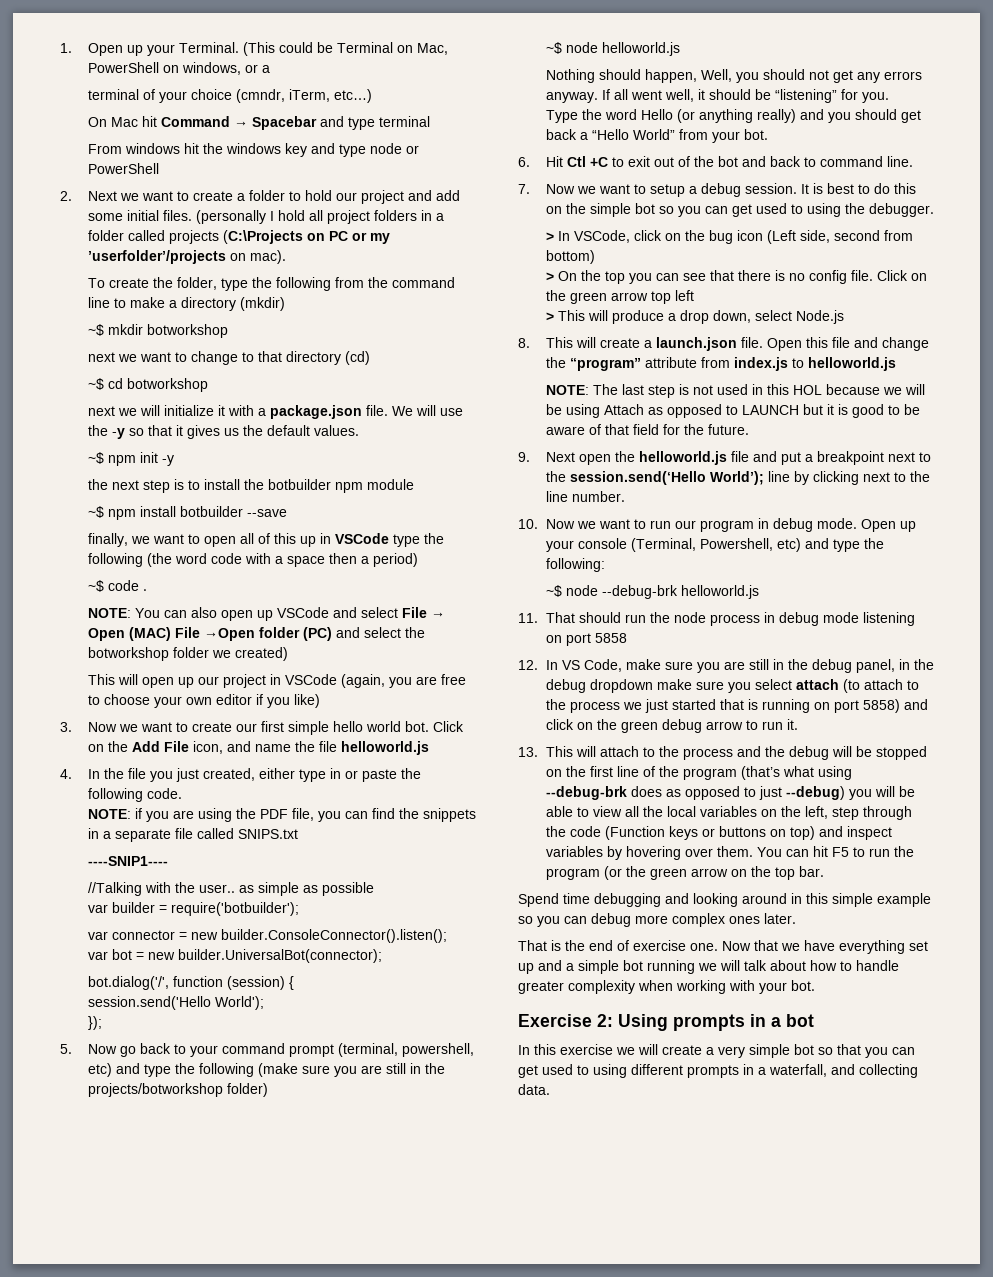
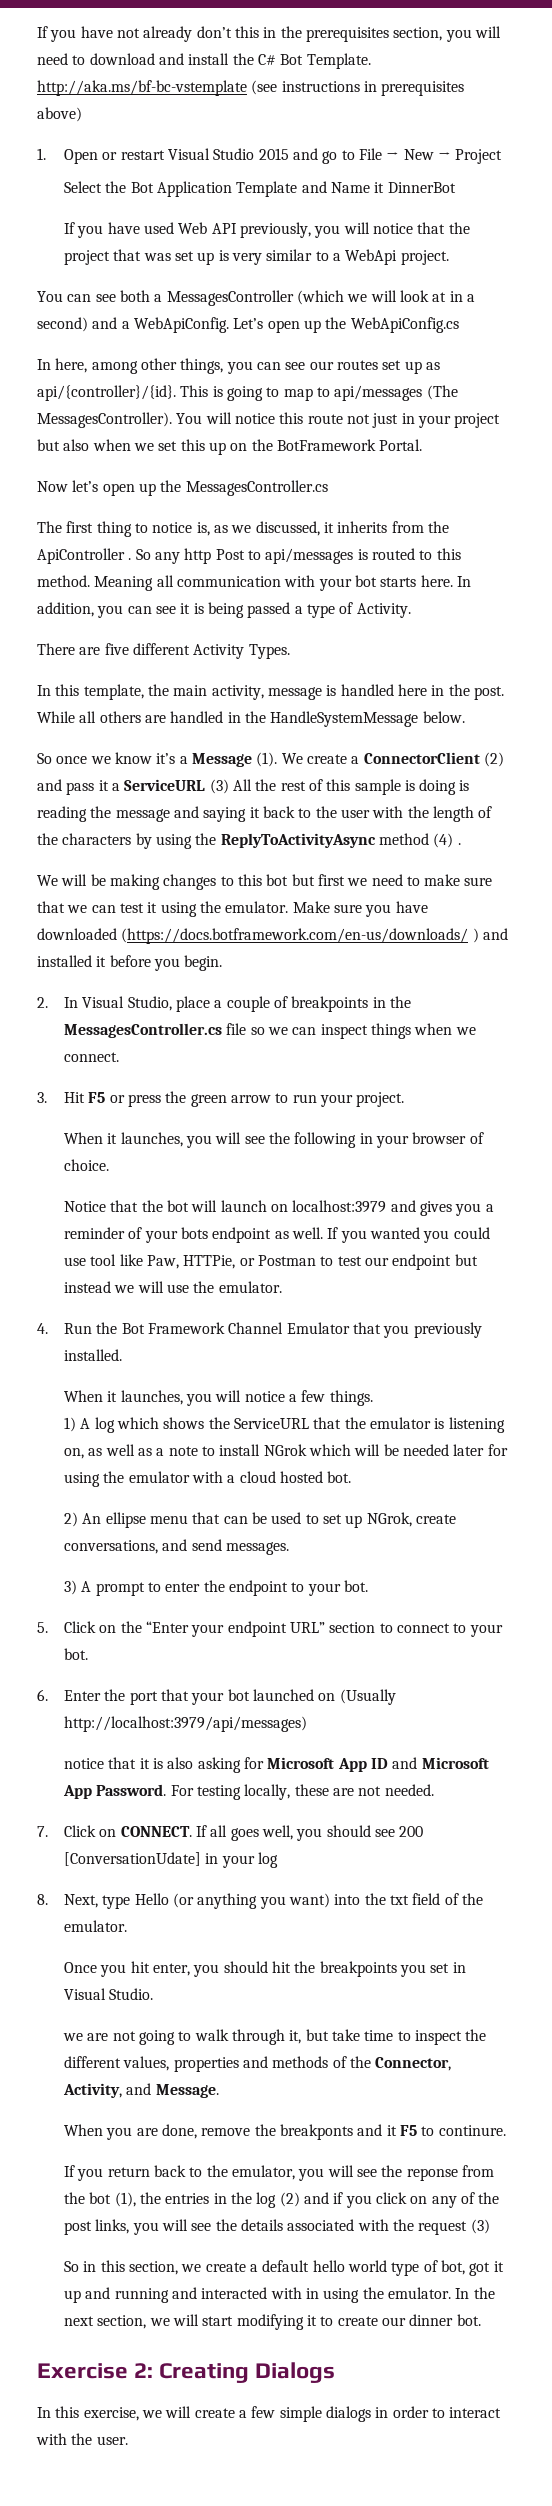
[60,42,448,56] [87,62,270,75] [87,89,139,100] 1. Open up your Terminal. (This could be Terminal on Mac, PowerShell on windows, or a // terminal -> [37,26,501,42] [37,53,371,69] [37,80,465,96] [37,107,82,122] [37,148,503,164] [64,181,456,197] [64,222,470,238] [64,249,449,265] [37,290,475,306] [37,317,459,333] [37,358,440,374] [37,385,458,401] [37,412,501,428] [37,439,423,455] [37,480,328,496] [37,521,449,537] [37,548,461,564] [37,575,471,591] [37,602,411,618] [37,643,290,659] [37,684,504,700] [37,711,465,727] [37,752,504,767] [37,779,470,795] [37,806,493,822] [37,833,461,849] [37,874,493,890] [37,901,428,917] [37,928,508,944] [37,955,223,971] [37,996,411,1012] [64,1023,476,1039] [64,1052,120,1062] [37,1091,405,1107] [64,1132,484,1148] [64,1159,110,1171] [64,1200,494,1216] [64,1227,126,1239] If you have not already don’t this in the prerequisites section, you will need to download and install the C# Bot Template. http://aka.ms/bf-bc-vstemplate (see instructions in prerequisites above) // 1. Open or restart Visual Studio 2015 and go to File → New → Project // Select the Bot Application Template and Name it DinnerBot // If you have used Web API previously, you will notice that the project that was set up is very similar to a WebApi project. // You can see both a MessagesController (which we will look at in a second) and a WebApiConfig. Let’s open up the WebApiConfig.cs // In here, among other things, you can see our routes set up as api/{controller}/{id}. This is going to map to api/messages (The MessagesController). You will notice this route not just in your project but also when we set this up on the BotFramework Portal. // Now let’s open up the MessagesController.cs // The first thing to notice is, as we discussed, it inherits from the ApiController . So any http Post to api/messages is routed to this method. Meaning all communication with your bot starts here. In addition, you can see it is being passed a type of Activity. // There are five different Activity Types. // In this template, the main activity, message is handled here in the post. While all others are handled in the HandleSystemMessage below. // So once we know it’s a Message (1). We create a ConnectorClient (2) and pass it a ServiceURL (3) All the rest of this sample is doing is reading the message and saying it back to the user with the length of the characters by using the ReplyToActivityAsync method (4) . // We will be making changes to this bot but first we need to make sure that we can test it using the emulator. Make sure you have downloaded (https://docs.botframework.com/en-us/downloads/ ) and installed it before you begin. // 2. In Visual Studio, place a couple of breakpoints in the MessagesController.cs file so we can inspect things when we connect. // 3. Hit F5 or press the green arrow to run your project. // When it launches, you will see the following in your browser of choice. // Notice that the bot will launch on localhost:3979 and gives you a reminder
[190,89,372,103] [87,116,430,130] [87,143,419,157] [87,163,159,174] [60,190,460,204] [87,210,444,224] [87,230,390,244] [87,250,286,264] [87,277,455,291] [87,297,285,311] [87,324,228,338] [87,351,370,365] [87,378,208,392] [87,405,463,419] [87,425,359,439] [87,452,174,466] [87,479,414,493] [87,506,287,520] [87,533,444,547] [87,553,418,567] [87,580,147,592] [87,607,445,621] [87,627,425,641] [87,647,288,661] [87,674,466,688] [87,694,320,708] [60,721,464,735] [87,741,429,755] [60,768,421,782] [87,788,182,802] [87,808,476,822] [87,828,298,842] [87,856,168,866] [87,882,374,896] [87,902,299,916] [87,929,447,943] [87,949,382,963] [87,976,294,990] [87,996,264,1010] [87,1016,102,1030] [60,1043,474,1057] [87,1063,445,1077] [87,1083,268,1097] [545,42,680,56] [545,69,922,83] [545,89,889,103] [545,109,921,123] [545,129,768,143] [518,156,913,167] [518,183,916,197] [545,203,934,217] [545,230,913,244] [545,250,595,264] [545,270,927,284] [545,290,694,304] [545,310,844,324] [518,337,929,351] [545,357,896,371] [545,384,925,398] [545,404,920,418] [545,424,749,435] [518,451,931,465] [545,471,930,485] [545,491,625,502] [518,518,916,532] [545,538,884,552] [545,558,605,572] [545,585,759,599] [518,612,915,626] [545,633,627,646] [518,659,934,673] [545,679,919,693] [545,699,928,713] [545,719,798,733] [518,746,927,760] [545,766,852,780] [545,786,915,800] [545,806,912,820] [545,826,892,840] [545,846,914,860] [545,866,824,880] [518,893,931,907] [518,913,796,927] [518,940,928,954] [518,960,899,974] [518,980,815,994] [518,1014,814,1031] [518,1044,613,1055] choice (cmndr, iTerm, etc…) // On Mac hit Command → Spacebar and type terminal // From windows hit the windows key and type node or PowerShell // 2. Next we want to create a folder to hold our project and add some initial files. (personally I hold all project folders in a folder called projects (C:\Projects on PC or my ’userfolder’/projects on mac). // To create the folder, type the following from the command line to make a directory (mkdir) // ~$ mkdir botworkshop // next we want to change to that directory (cd) // ~$ cd botworkshop // next we will initialize it with a package.json file. We will use the -y so that it gives us the default values. // ~$ npm init -y // the next step is to install the botbuilder npm module // ~$ npm install botbuilder --save // finally, we want to open all of this up in VSCode type the following (the word code with a space then a period) // ~$ code . // NOTE: You can also open up VSCode and select File → Open (MAC) File →Open folder (PC) and select the botworkshop folder we created) // This will open up our project in VSCode (again, you are free to choose your own editor if you like) // 3. Now we want to create our first simple hello world bot. Click on the Add File icon, and name the file helloworld.js // 4. In the file you just created, either type in or paste the following code. // NOTE: if you are using the PDF file, you can find the snippets in a separate file called SNIPS.txt // ----SNIP1---- // //Talking with the user.. as simple as possible // var builder = require('botbuilder'); // var connector = new builder.ConsoleConnector().listen(); // var bot = new builder.UniversalBot(connector); // bot.dialog('/', function (session) { // session.send('Hello World'); // }); // 5. Now go back to your command prompt (terminal, powershell, etc) and type the following (make sure you are still in the projects/botworkshop folder) // ~$ node helloworld.js // Nothing should happen, Well, you should not get any errors anyway. If all went well, it should be “listening” for you. // Type the word Hello (or anything really) and you should get back a “Hello World” from your bot. // 6. Hit Ctl +C to exit out of the bot and back to command line. // 7. Now we want to setup a debug session. It is best to do this on the simple bot so you can get used to using the debugger. // > In VSCode, click on the bug icon (Left side, second from bottom) // > On the top you can see that there is no config file. Click on the green arrow top left // > This will produce a drop down, select Node.js // 8. This will create a launch.json file. Open this file and change the “program” attribute from index.js to helloworld.js // NOTE: The last step is not used in this HOL because we will be using Attach as opposed to LAUNCH but it is good to be aware of that field for the future. // 9. Next open the helloworld.js file and put a breakpoint next to the session.send(‘Hello World’); line by clicking next to the line number. // 10. Now we want to run our program in debug mode. Open up your console (Terminal, Powershell, etc) and type the following: // ~$ node --debug-brk helloworld.js // 11. That should run the node process in debug mode listening on port 5858 // 12. In VS Code, make sure you are still in the debug panel, in the debug dropdown make sure you select attach (to attach to the process we just started that is running on port 5858) and click on the green debug arrow to run it. // 13. This will attach to the process and the debug will be stopped on the first line of the program (that’s what using --debug-brk does as opposed to just --debug) you will be able to view all the local variables on the left, step through the code (Function keys or buttons on top) and inspect variables by hovering over them. You can hit F5 to run the program (or the green arrow on the top bar. // Spend time debugging and looking around in this simple example so you can debug more complex ones later. // That is the end of exercise one. Now that we have everything set up and a simple bot running we will talk about how to handle greater complexity when working with your bot. // Exercise 2: Using prompts in a bot // In this exercise -> [181,1227,490,1243] [64,1254,478,1270] [64,1281,282,1293] [37,1322,482,1338] [64,1349,123,1361] [64,1390,373,1406] [64,1417,505,1433] [64,1444,508,1459] [64,1471,352,1487] [64,1512,456,1528] [64,1539,290,1555] [64,1580,368,1596] [37,1621,503,1637] [64,1648,89,1660] [37,1689,396,1705] [64,1716,308,1732] [64,1757,489,1773] [63,1784,434,1800] [37,1825,424,1841] [64,1852,279,1868] [37,1893,483,1909] [64,1920,128,1932] [64,1961,466,1977] [64,1988,154,2000] [63,2029,487,2045] [64,2056,452,2072] [63,2083,219,2098] [64,2124,506,2140] [64,2165,494,2181] [64,2192,500,2208] [64,2219,490,2235] [64,2260,504,2276] [64,2287,495,2303] [64,2314,481,2330] [37,2362,336,2383] [37,2406,139,2421] bots endpoint as well. If you wanted you could use tool like Paw, HTTPie, or Postman to test our endpoint but instead we will use the emulator. // 4. Run the Bot Framework Channel Emulator that you previously installed. // When it launches, you will notice a few things. // 1) A log which shows the ServiceURL that the emulator is listening on, as well as a note to install NGrok which will be needed later for using the emulator with a cloud hosted bot. // 2) An ellipse menu that can be used to set up NGrok, create conversations, and send messages. // 3) A prompt to enter the endpoint to your bot. // 5. Click on the “Enter your endpoint URL” section to connect to your bot. // 6. Enter the port that your bot launched on (Usually http://localhost:3979/api/messages) // notice that it is also asking for Microsoft App ID and Microsoft App Password. For testing locally, these are not needed. // 7. Click on CONNECT. If all goes well, you should see 200 [ConversationUdate] in your log // 8. Next, type Hello (or anything you want) into the txt field of the emulator. // Once you hit enter, you should hit the breakpoints you set in Visual Studio. // we are not going to walk through it, but take time to inspect the different values, properties and methods of the Connector, Activity, and Message. // When you are done, remove the breakponts and it F5 to continure. // If you return back to the emulator, you will see the reponse from the bot (1), the entries in the log (2) and if you click on any of the post links, you will see the details associated with the request (3) // So in this section, we create a default hello world type of bot, got it up and running and interacted with in using the emulator. In the next section, we will start modifying it to create our dinner bot. // Exercise 2: Creating Dialogs // In this exercise,
[718,1044,915,1058] [518,1064,918,1078] [518,1084,550,1095] very simple bot so that you can get used to using different prompts in a waterfall, and collecting data. -> [251,2406,502,2422] [36,2433,128,2445] few simple dialogs in order to interact with the user.

